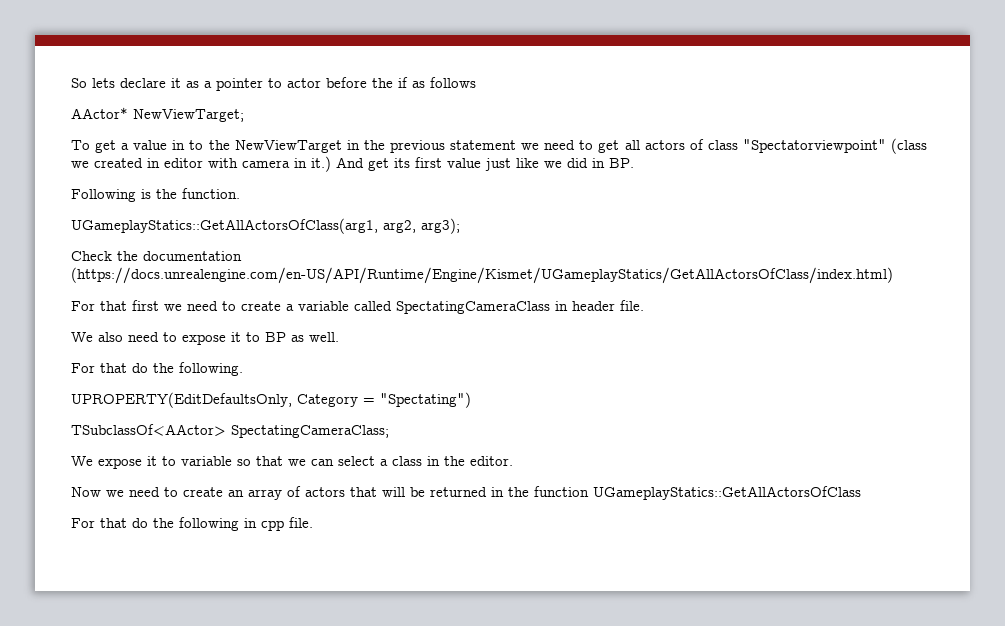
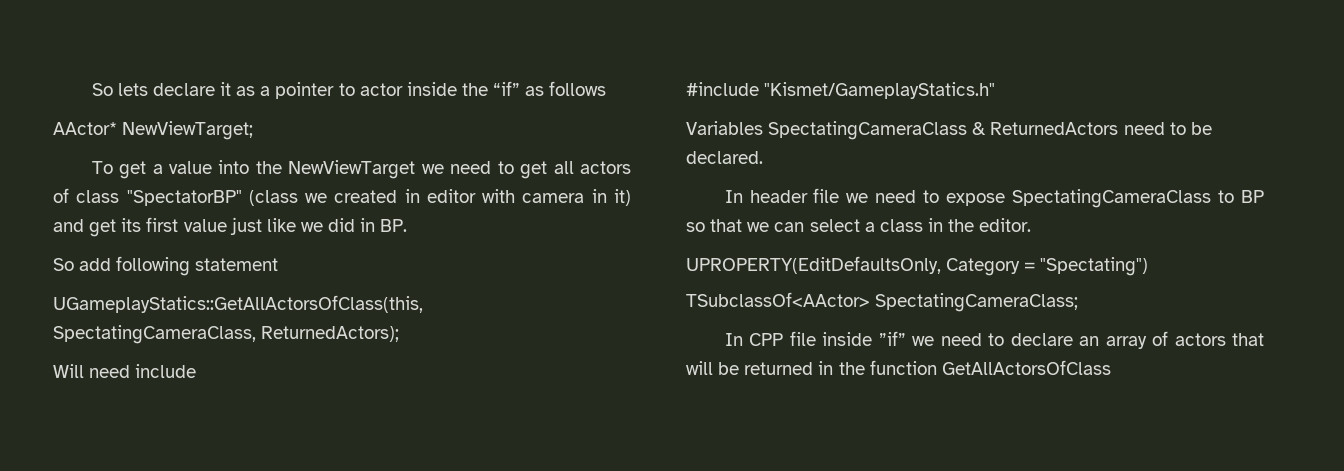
[326,77,408,88] before the if -> [406,81,521,96] inside the “if”
[172,140,517,153] in to the NewViewTarget in the previous statement -> [218,160,416,179] into the NewViewTarget
[742,139,886,153] "Spectatorviewpoint" -> [126,190,242,206] "SpectatorBP"
[311,156,364,172] it.) And -> [613,189,631,206] [53,219,84,232] it) and
[71,188,240,202] [71,218,460,234] [71,251,242,261] [71,267,893,284] [71,300,644,314] [71,332,339,345] [71,362,243,376] [71,392,471,408] [71,424,389,438] [71,456,232,469] Following is the function. // UGameplayStatics::GetAllActorsOfClass(arg1, arg2, arg3); // Check the documentation (https://docs.unrealengine.com/en-US/API/Runtime/Engine/Kismet/UGameplayStatics/GetAllActorsOfClass/index.html) // For that first we need to create a variable called SpectatingCameraClass in header file. // We also need to expose it to BP as well. // For that do the following. // UPROPERTY(EditDefaultsOnly, Category = "Spectating") // TSubclassOf<AActor> SpectatingCameraClass; // We expose it to variable -> [53,256,279,276] [53,295,423,313] [53,325,400,344] [53,364,197,378] [686,82,996,99] [686,121,1212,140] [686,151,763,164] [724,188,1264,208] So add following statement // UGameplayStatics::GetAllActorsOfClass(this, SpectatingCameraClass, ReturnedActors); // Will need include // #include "Kismet/GameplayStatics.h" // Variables SpectatingCameraClass & ReturnedActors need to be declared. // In header file we need to expose SpectatingCameraClass to BP
[71,487,223,497] Now we need to create -> [686,256,1149,276] [686,292,1079,312] [724,331,1073,346] UPROPERTY(EditDefaultsOnly, Category = "Spectating") // TSubclassOf<AActor> SpectatingCameraClass; // In CPP file inside ”if” we need to declare
[593,486,861,500] [71,517,313,531] UGameplayStatics::GetAllActorsOfClass // For that do the following in cpp file. -> [941,360,1111,375] GetAllActorsOfClass

